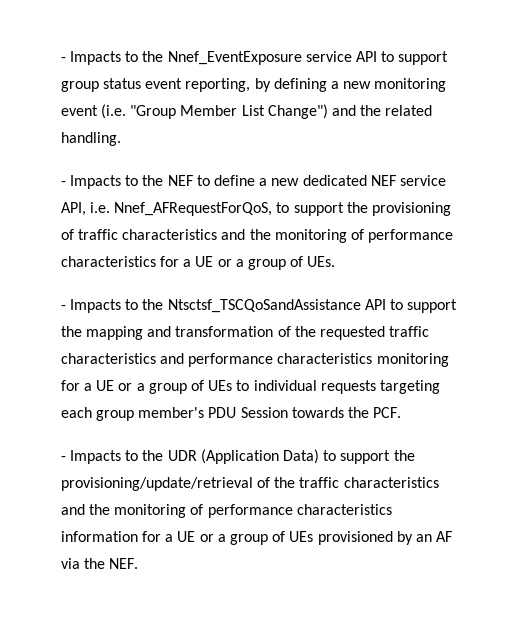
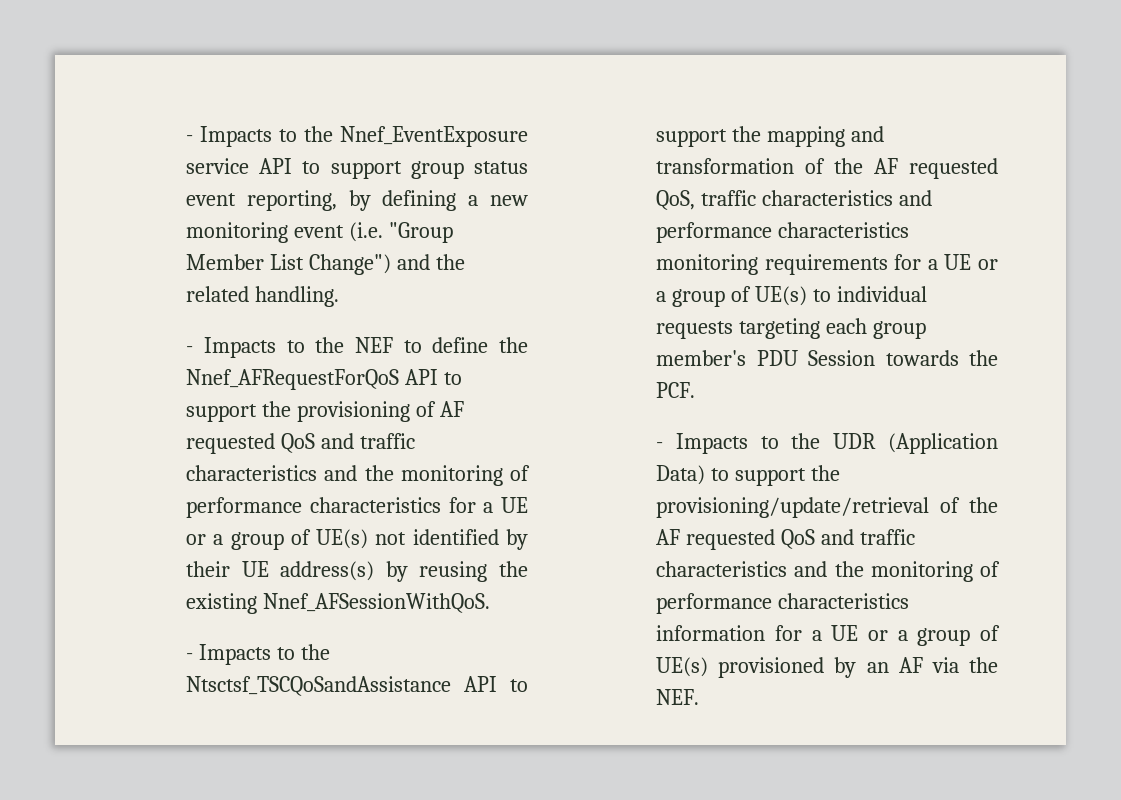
[259,175,446,186] [60,202,273,216] a new dedicated NEF service API, i.e. Nnef_AFRequestForQoS, -> [499,337,528,353] [186,369,439,390] the Nnef_AFRequestForQoS API
(74, 234) none -> [439,401,464,417] [186,433,354,454] AF requested QoS and
[307,256,336,267] UEs. -> [316,529,528,550] [186,561,528,582] [186,593,491,614] UE(s) not identified by their UE address(s) by reusing the existing Nnef_AFSessionWithQoS.
[319,326,385,340] requested -> [874,158,998,179] [656,190,696,210] AF requested QoS,
[60,380,233,394] for a UE or a group of UEs -> [764,254,998,275] [656,286,807,307] requirements for a UE or a group of UE(s)
(296, 482) none -> [656,529,854,550] AF requested QoS and
[289,531,314,542] UEs -> [656,657,709,677] UE(s)

